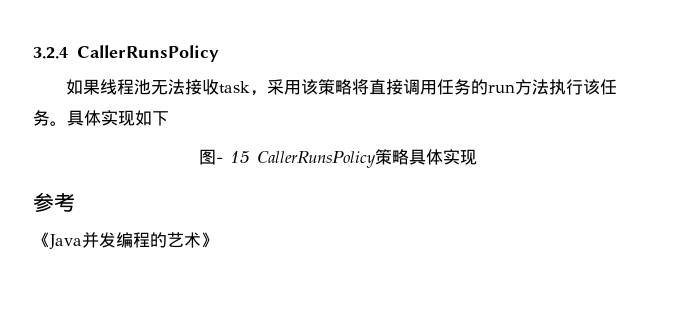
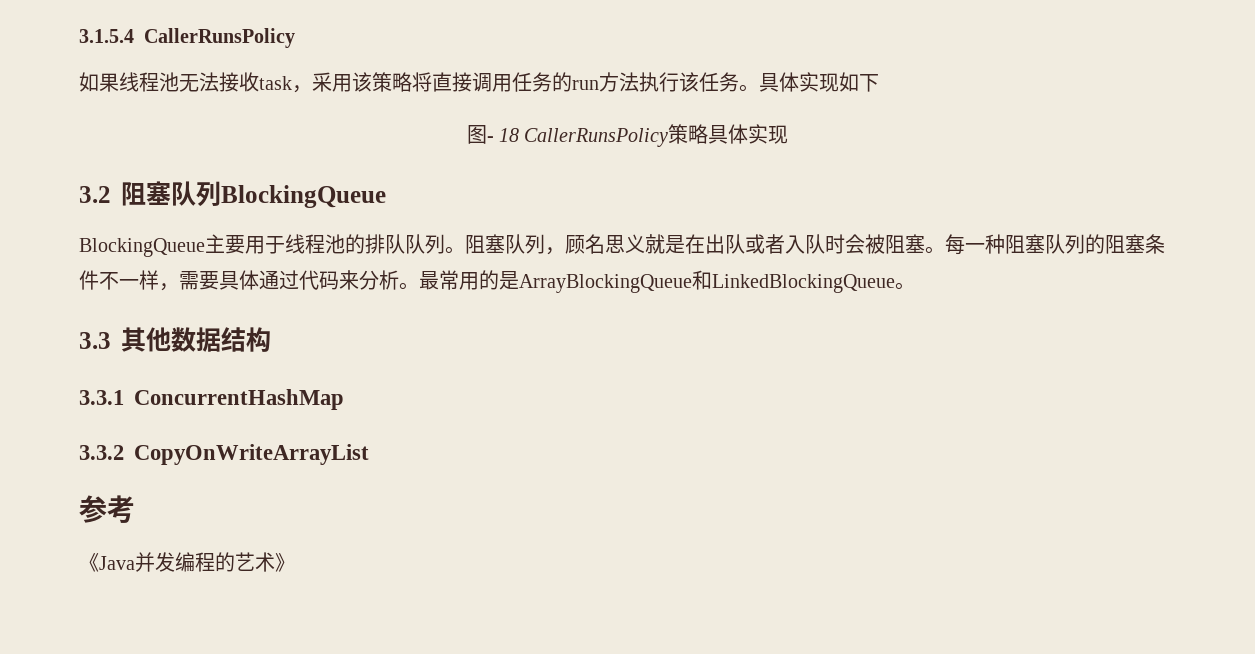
[33,47,68,59] 3.2.4 -> [79,29,134,43] 3.1.5.4
[230,151,250,164] 15 -> [499,128,519,142] 18
(477, 157) none -> [79,181,386,208] [79,234,1165,257] [79,270,915,293] [79,327,271,352] [79,389,344,410] [79,444,369,465] // 3.2阻塞队列BlockingQueue // BlockingQueue主要用于线程池的排队队列。阻塞队列，顾名思义就是在出队或者入队时会被阻塞。每一种阻塞队列的阻塞条件不一样，需要具体通过代码来分析。最常用的是ArrayBlockingQueue和LinkedBlockingQueue。 // 3.3其他数据结构 // 3.3.1 ConcurrentHashMap // 3.3.2 CopyOnWriteArrayList

